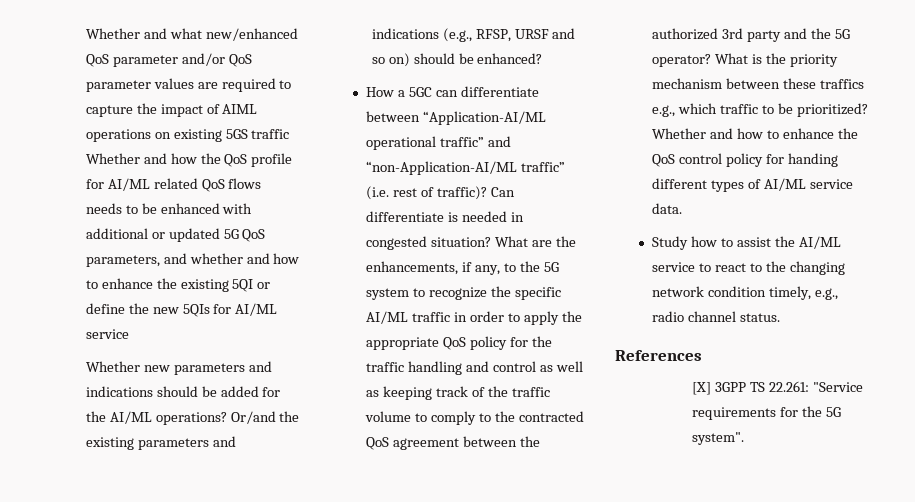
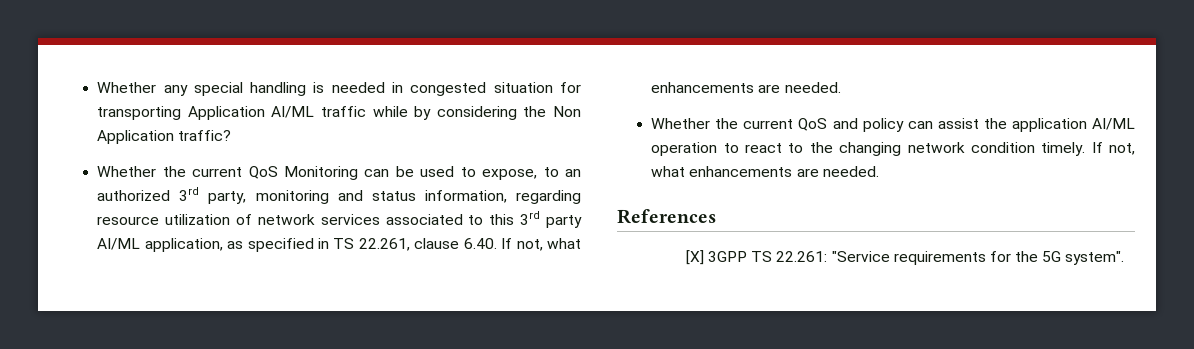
[85,28,298,41] [85,53,252,67] [85,78,292,92] [85,103,258,117] [85,129,290,142] [85,153,293,167] [85,178,262,192] [85,203,253,214] [85,228,266,242] [85,253,300,267] [85,278,271,292] [85,303,278,317] [85,329,129,339] [85,361,272,375] [85,386,281,397] [85,411,300,425] [85,436,236,450] [371,28,576,42] [371,53,543,67] [366,86,539,97] [366,111,547,125] [366,136,512,150] [366,161,566,175] [366,186,515,200] [366,211,525,222] [366,236,576,250] [366,261,559,275] [366,286,561,300] [366,311,582,325] [366,336,552,350] [366,361,583,375] [366,386,550,400] [365,411,584,425] [366,436,541,450] [652,28,850,42] [652,53,838,67] [652,78,865,89] [652,103,868,117] [652,128,858,139] [652,153,838,167] [652,178,853,192] [652,203,683,214] [652,236,841,250] [652,262,696,272] Whether and what new/enhanced QoS parameter and/or QoS parameter values are required to capture the impact of AIML operations on existing 5GS traffic Whether and how the QoS profile for AI/ML related QoS flows needs to be enhanced with additional or updated 5G QoS parameters, and whether and how to enhance the existing 5QI or define the new 5QIs for AI/ML service // Whether new parameters and indications should be added for the AI/ML operations? Or/and the existing parameters and indications (e.g., RFSP, URSF and so on) should be enhanced? // How a 5GC can differentiate between “Application-AI/ML operational traffic” and “non-Application-AI/ML traffic” (i.e. rest of traffic)? Can differentiate is needed in congested situation? What are the enhancements, if any, to the 5G system to recognize the specific AI/ML traffic in order to apply the appropriate QoS policy for the traffic handling and control as well as keeping track of the traffic volume to comply to the contracted QoS agreement between the authorized 3rd party and the 5G operator? What is the priority mechanism between these traffics e.g., which traffic to be prioritized? Whether and how to enhance the QoS control policy for handing different types of AI/ML service data. // Study how to assist the AI/ML service -> [97,82,581,96] [97,106,582,120] [97,130,232,144] [97,166,581,180] [97,187,581,204] [97,211,583,228] [97,238,581,252] [651,82,841,93] [651,118,1135,132] [651,142,718,156] Whether any special handling is needed in congested situation for transporting Application AI/ML traffic while by considering the Non Application traffic? // Whether the current QoS Monitoring can be used to expose, to an authorized 3rd party, monitoring and status information, regarding resource utilization of network services associated to this 3rd party AI/ML application, as specified in TS 22.261, clause 6.40. If not, what enhancements are needed. // Whether the current QoS and policy can assist the application AI/ML operation
[769,286,839,300] [652,311,781,322] timely, e.g., radio channel status. -> [1041,142,1135,156] [651,166,879,177] timely. If not, what enhancements are needed.

